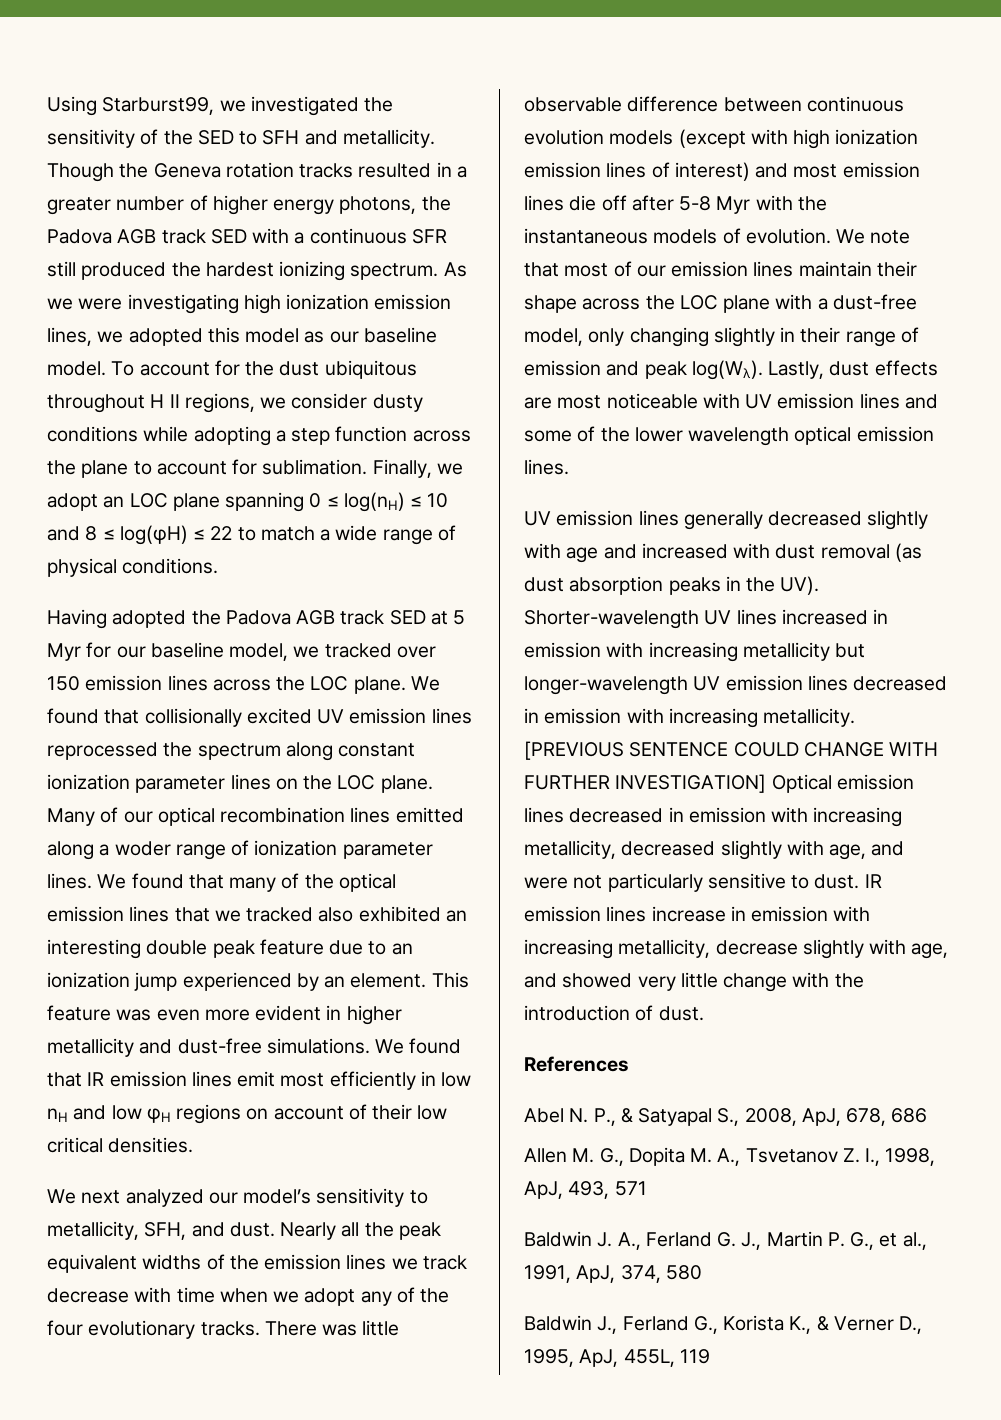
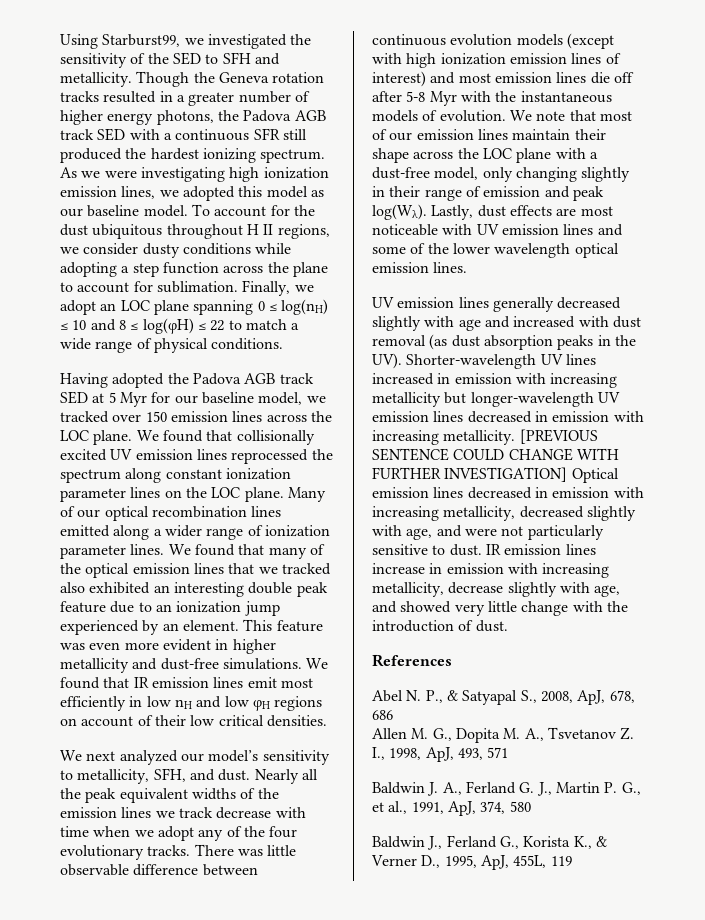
[114,841,171,856] woder -> [164,525,202,537] wider

